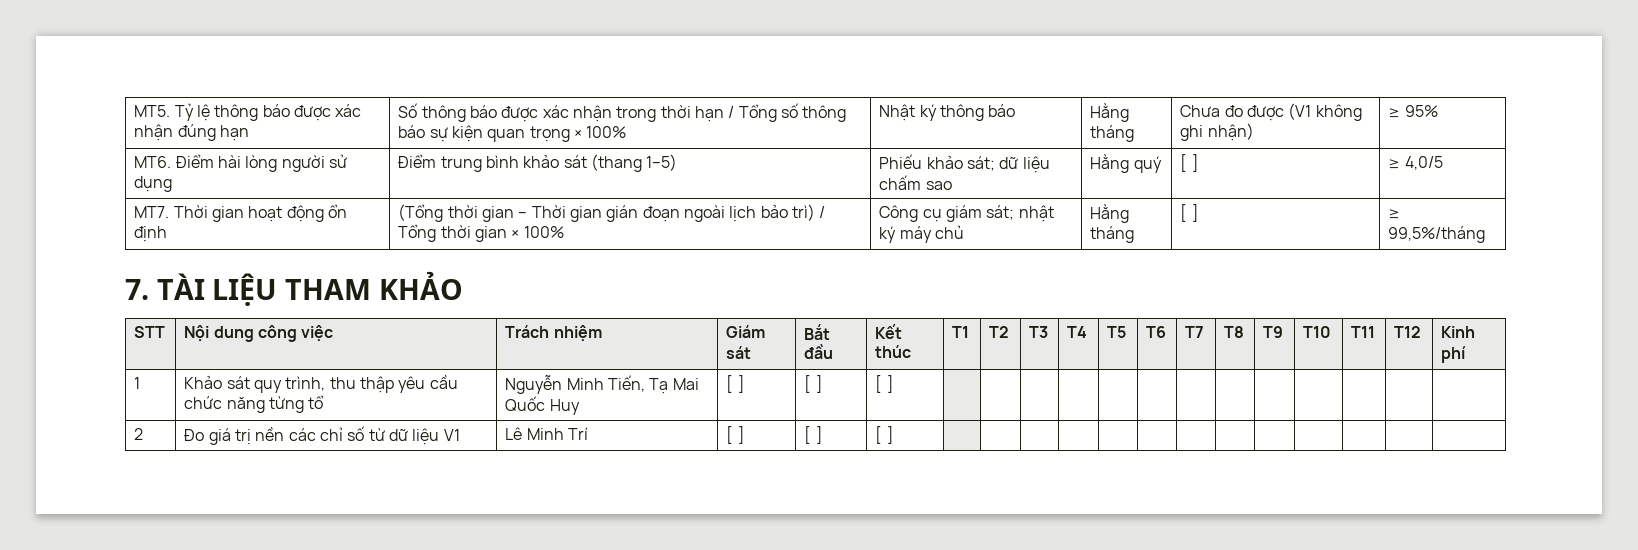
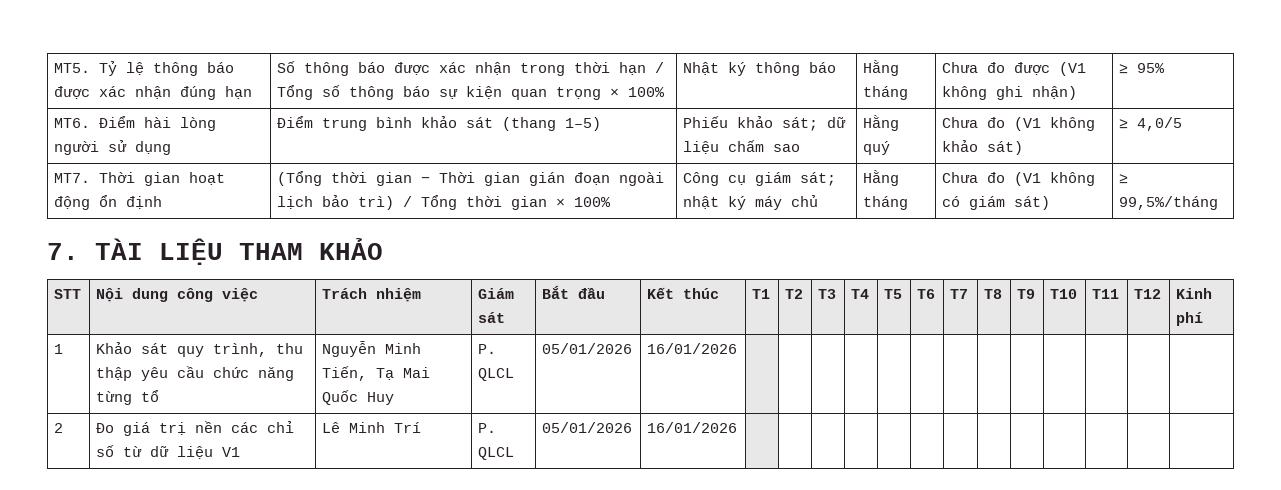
[1180,154,1199,172] [ ] -> [942,117,1096,131] [942,140,1024,155] Chưa đo (V1 không khảo sát)
[1180,204,1199,222] [ ] -> [942,172,1096,186] [942,196,1051,210] Chưa đo (V1 không có giám sát)
[726,375,745,393] [804,375,823,393] [875,375,894,393] [ ] | [ ] | [ ] -> [478,344,497,354] [478,368,515,381] [542,343,633,354] [647,343,738,354] P. QLCL | 05/01/2026 | 16/01/2026
[726,426,745,444] [804,426,823,444] [875,426,894,444] [ ] | [ ] | [ ] -> [478,423,497,433] [478,447,515,460] [542,422,633,433] [647,422,738,433] P. QLCL | 05/01/2026 | 16/01/2026

